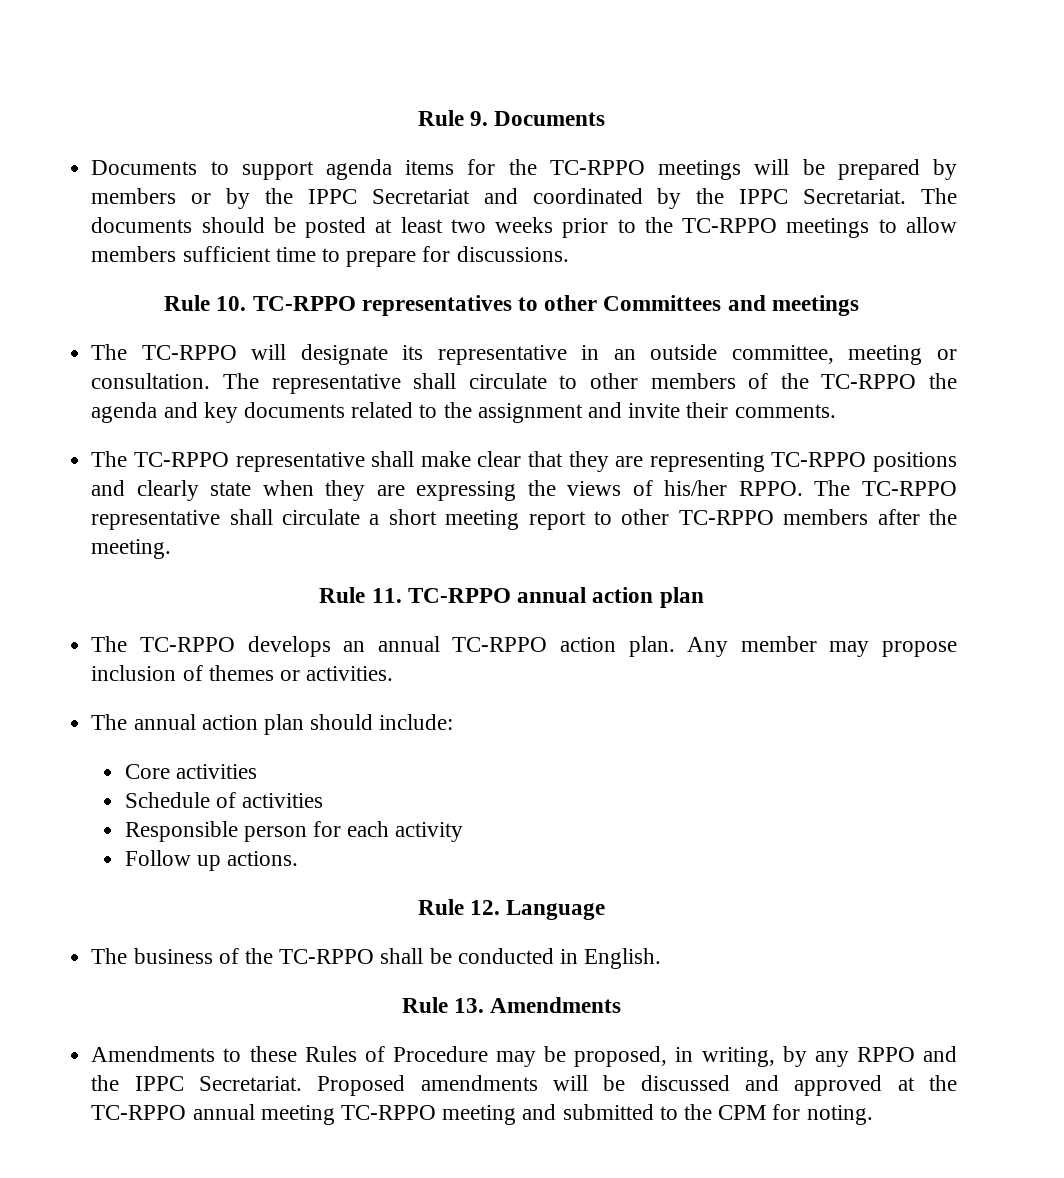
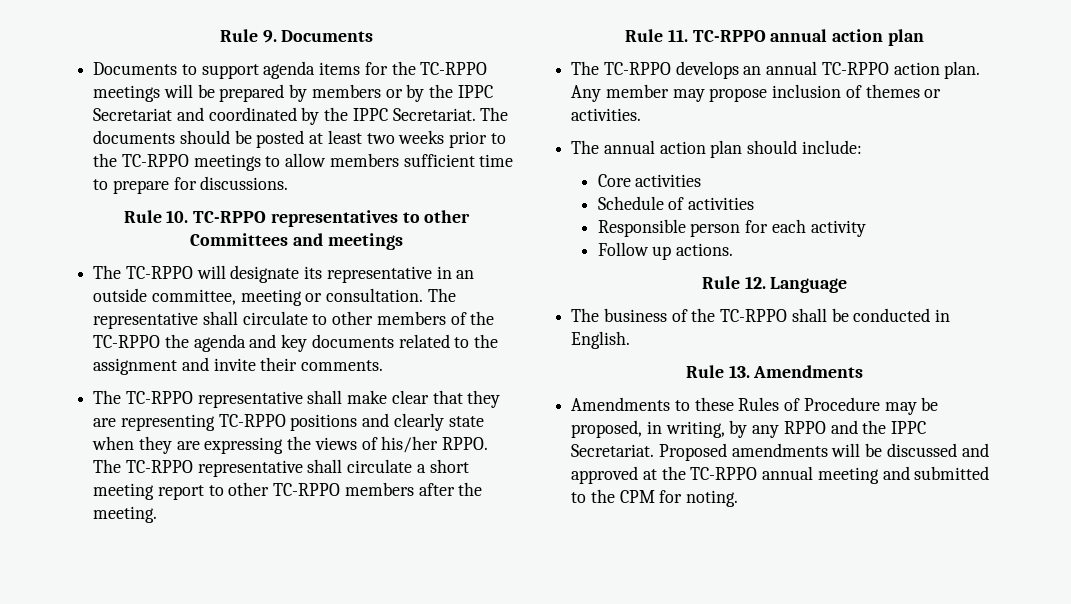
[340,1105,517,1125] TC-RPPO meeting -> (879, 475) none

